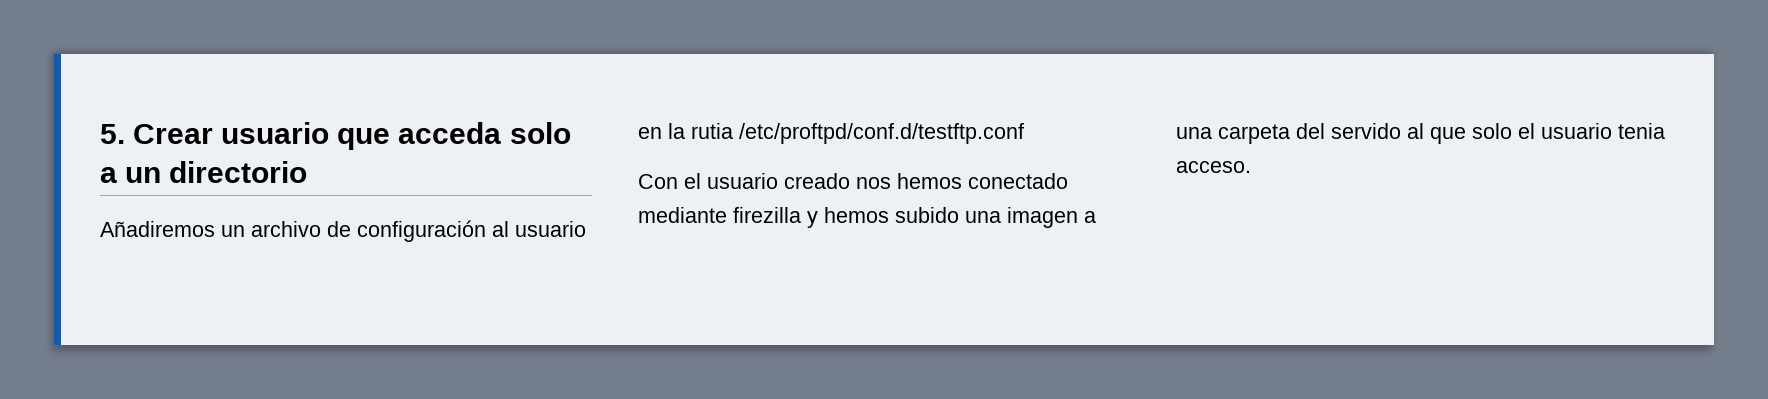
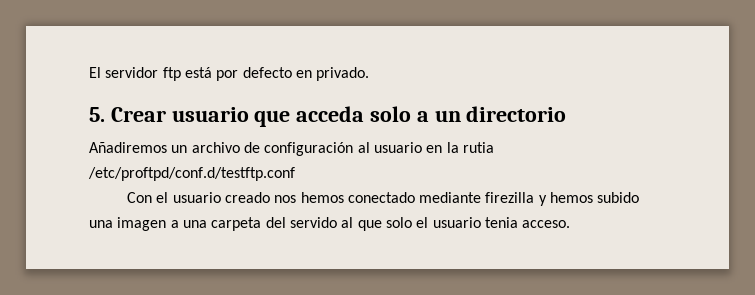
(100, 134) none -> [89,67,370,81] El servidor ftp está por defecto en privado. //

